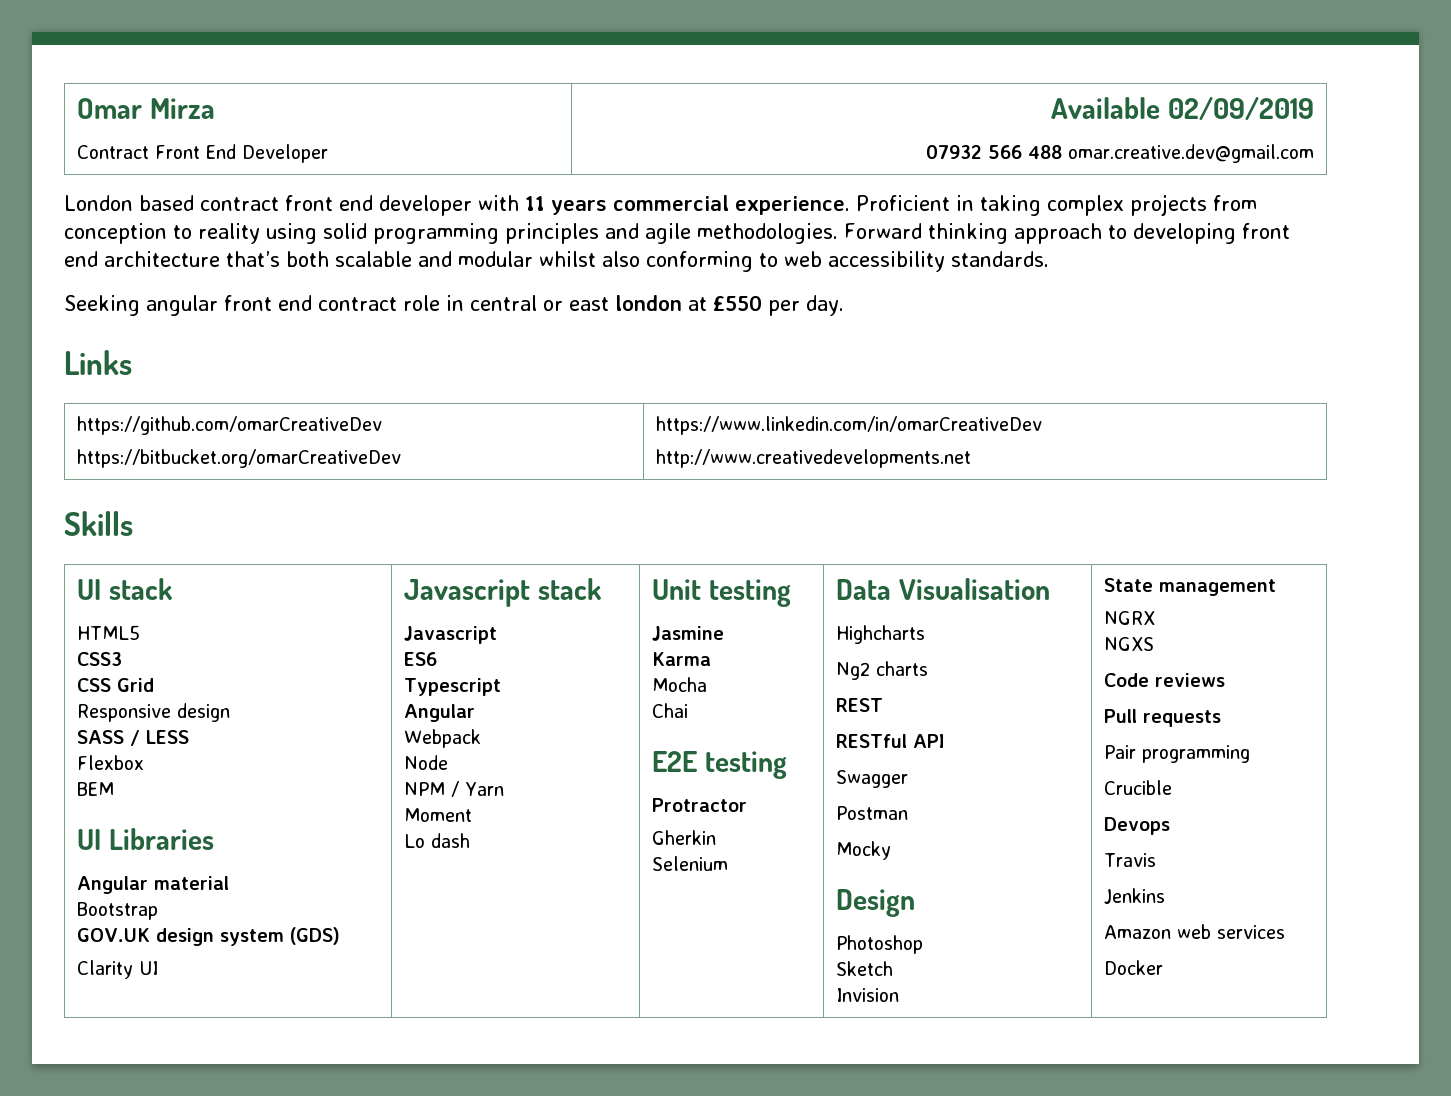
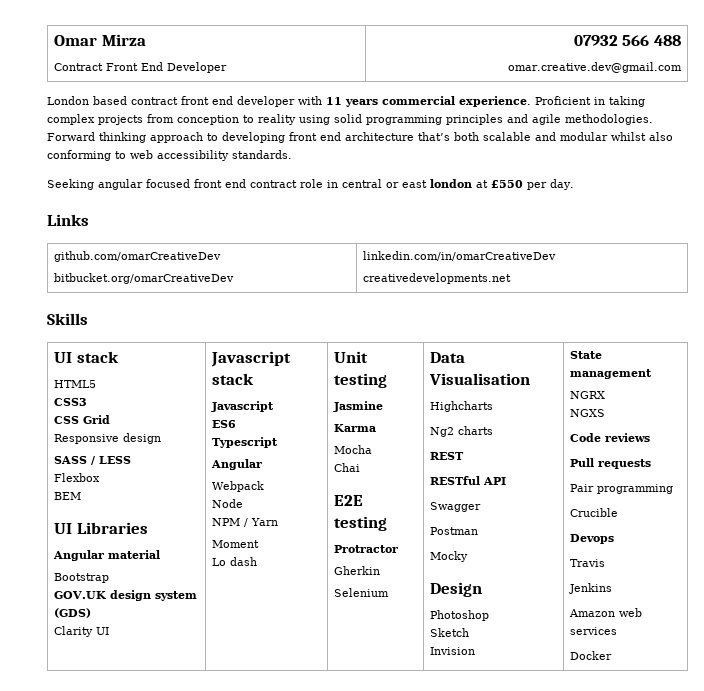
[1051,97,1315,120] Available 02/09/2019 // -> (228, 67) none
(1063, 152) none -> (681, 40) //
(218, 305) none -> [146,179,190,188] focused
[76,416,382,435] [76,449,401,468] [655,416,1042,435] [655,449,971,468] https://github.com/omarCreativeDev // https://bitbucket.org/omarCreativeDev | https://www.linkedin.com/in/omarCreativeDev // http://www.creativedevelopments.net -> [54,251,222,262] [54,273,235,284] [363,251,557,261] [363,273,512,284] github.com/omarCreativeDev // bitbucket.org/omarCreativeDev | linkedin.com/in/omarCreativeDev // creativedevelopments.net

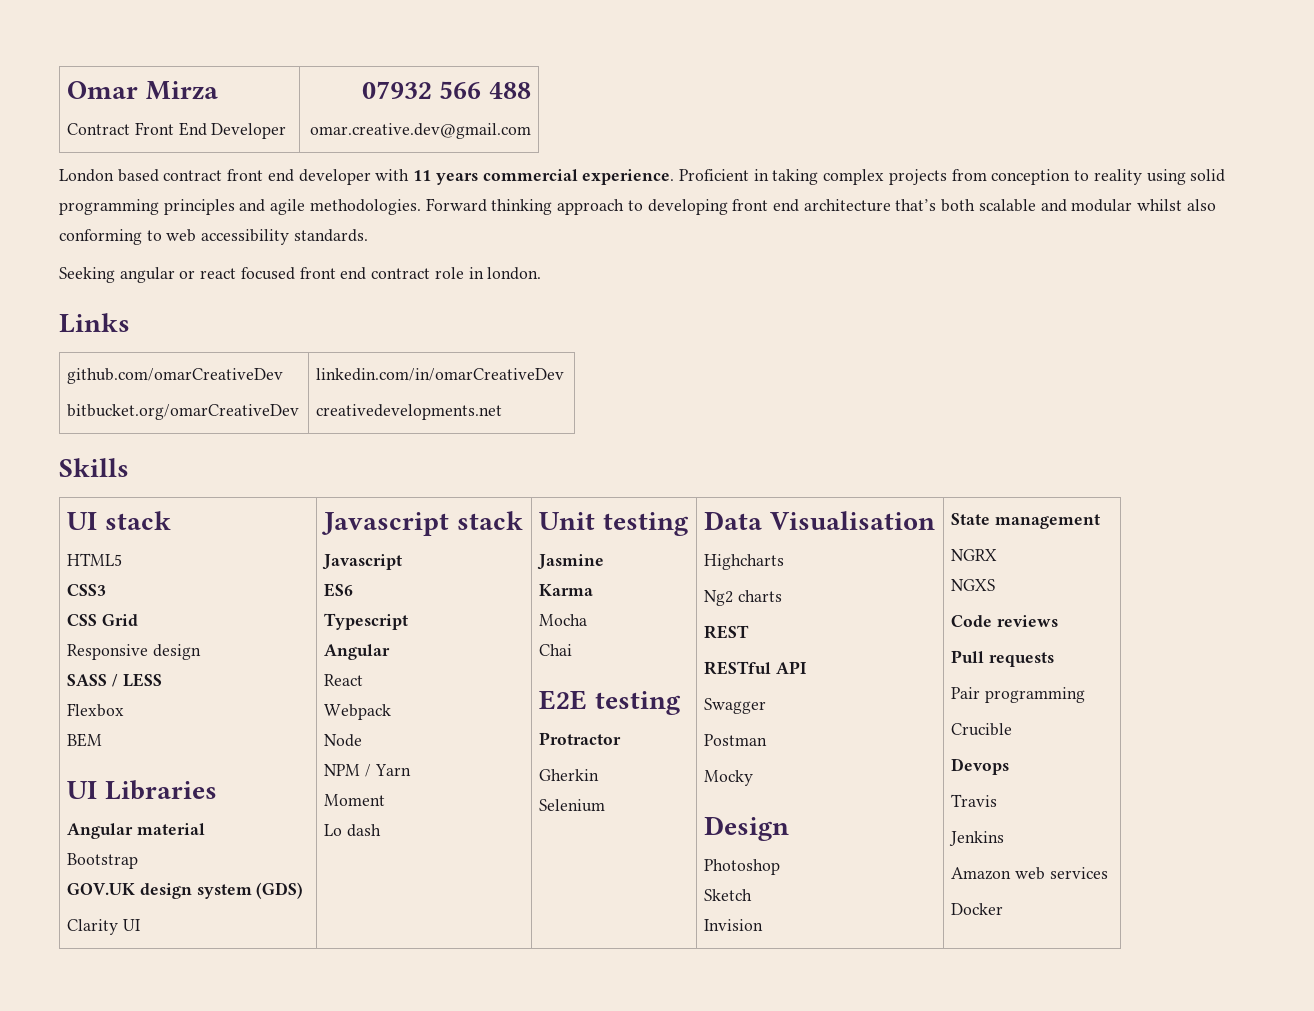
(143, 184) none -> [179,268,237,279] or react
[342,179,574,190] central or east london at £550 per day. -> [487,267,542,280] london.
(263, 464) none -> [324,674,364,686] // React

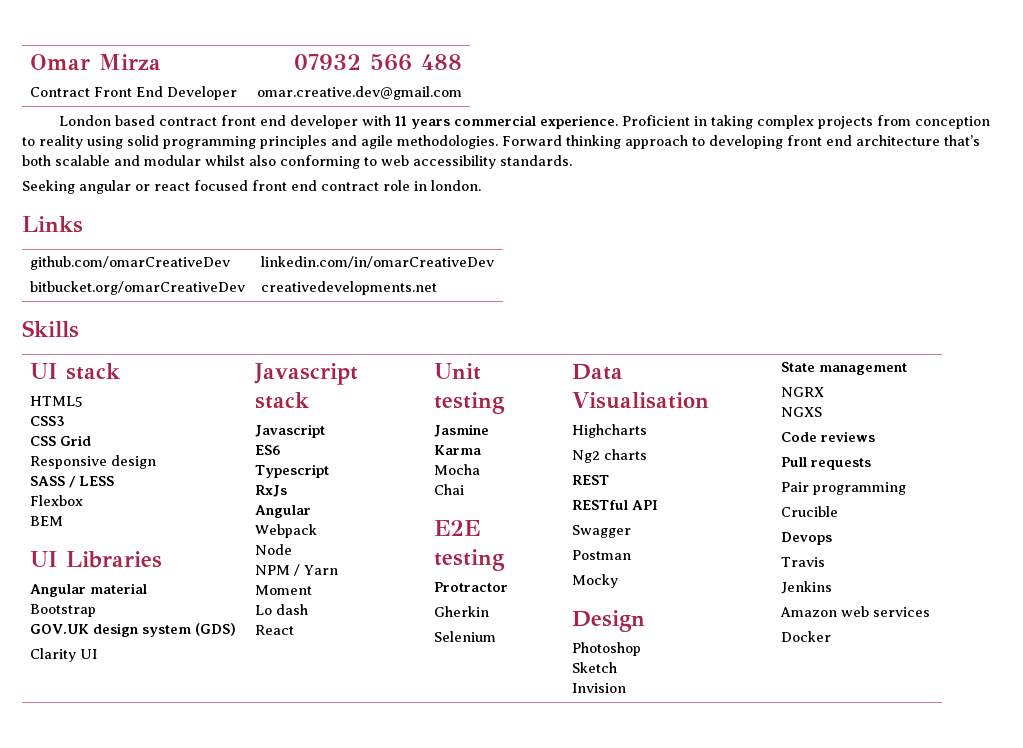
[324,644,391,660] [324,674,364,686] // Angular // React -> [254,485,287,497] [254,505,311,518] // RxJs // Angular
(382, 830) none -> [254,625,294,635] // React

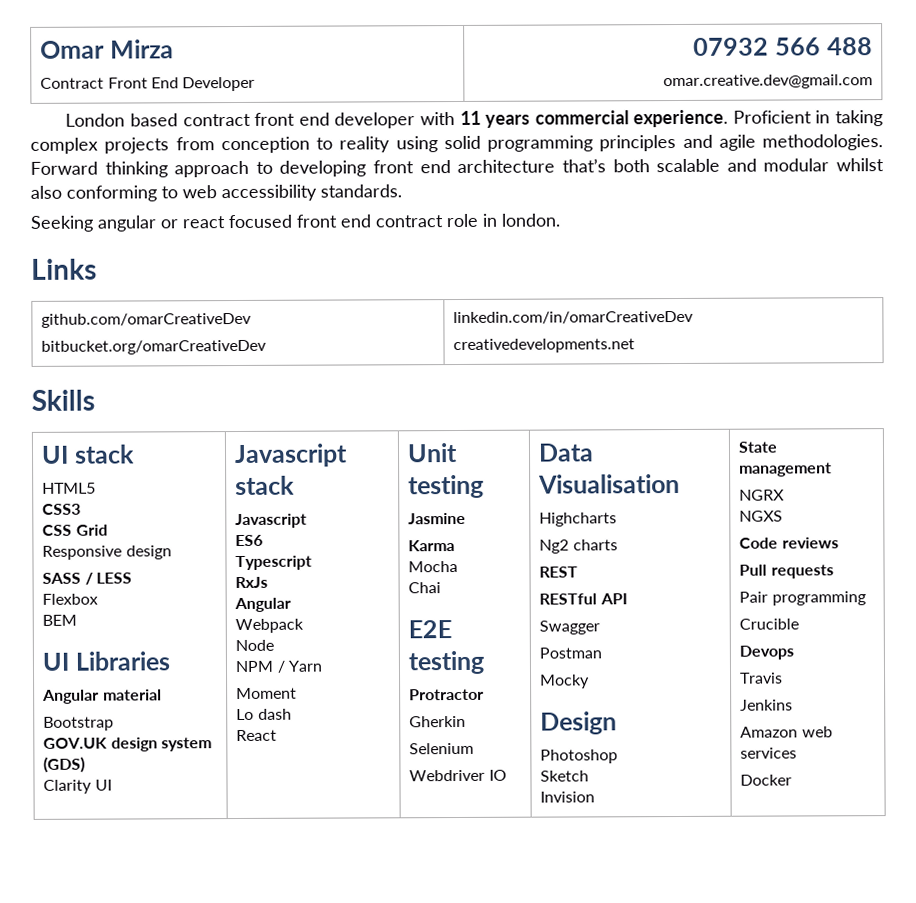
(496, 636) none -> [409,769,507,782] // Webdriver IO

